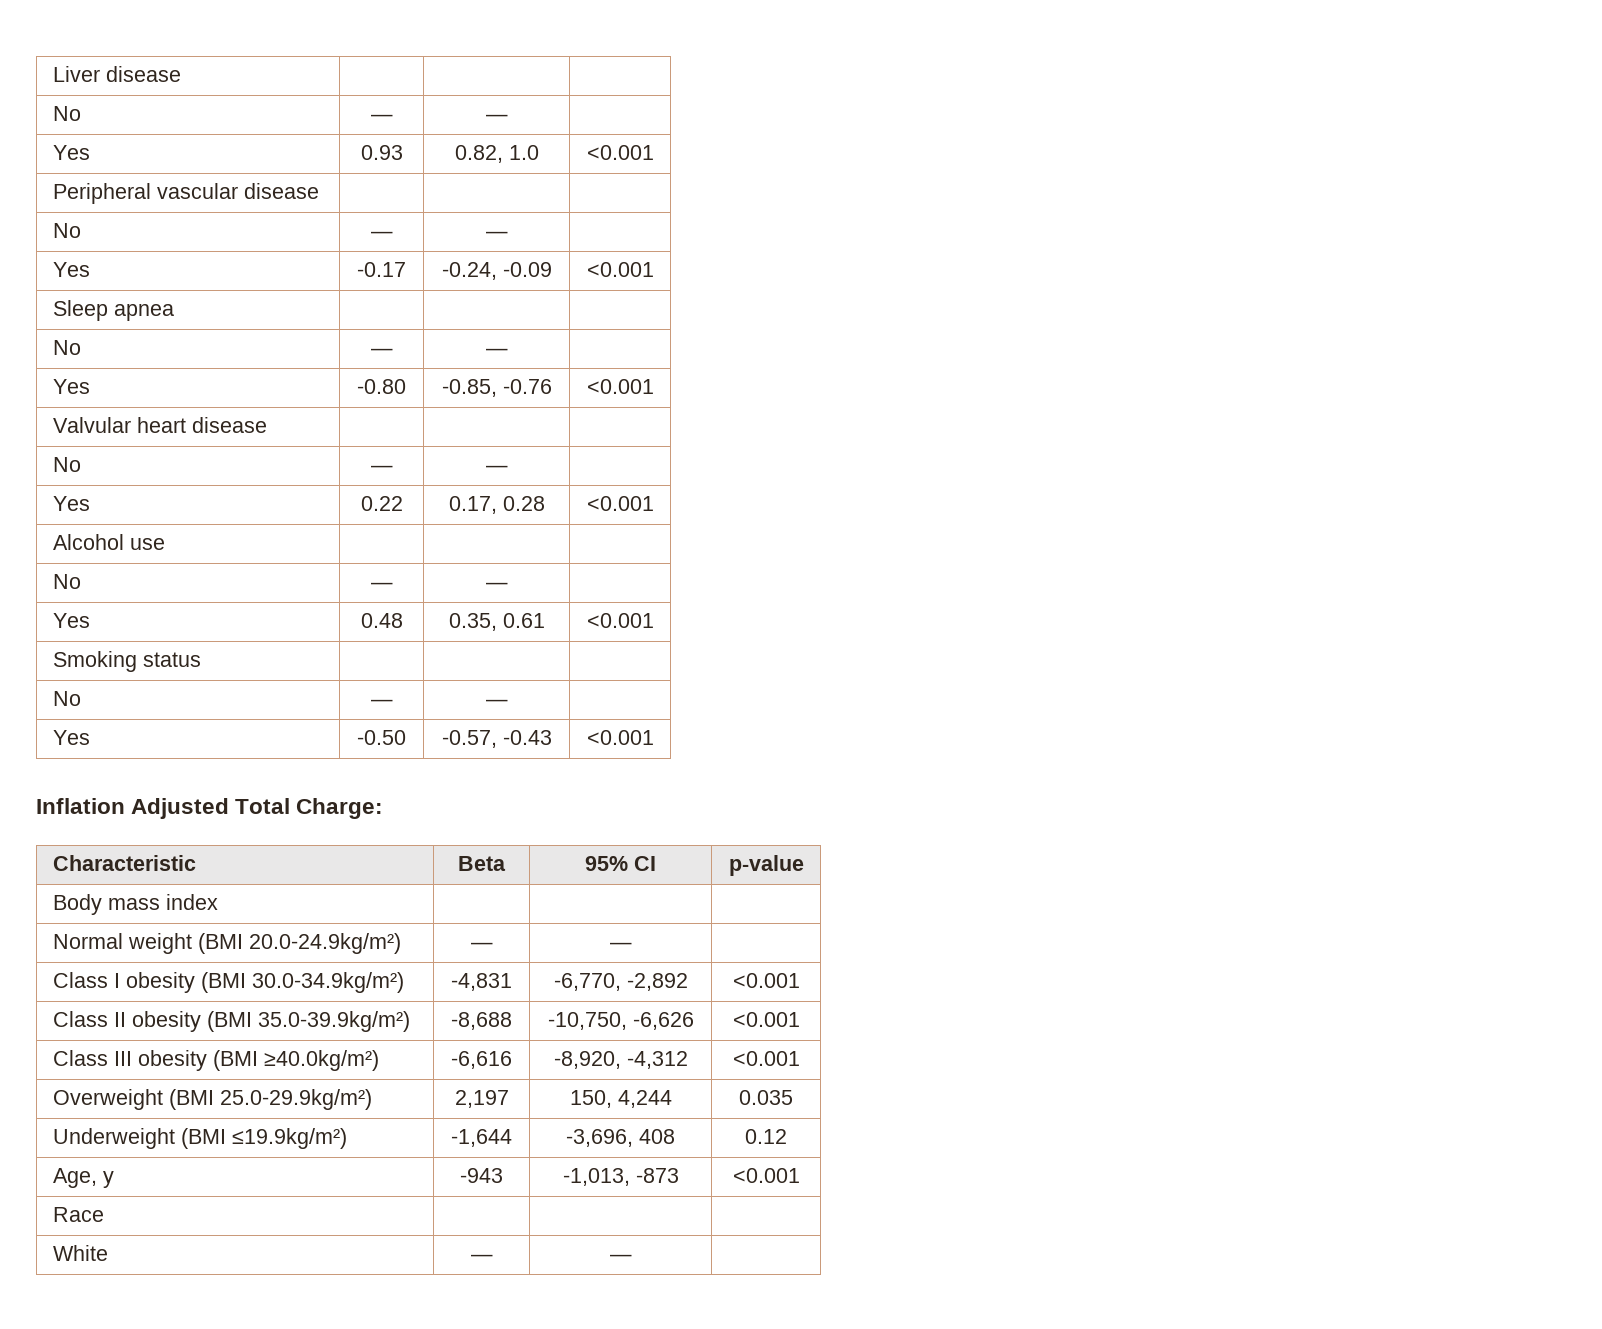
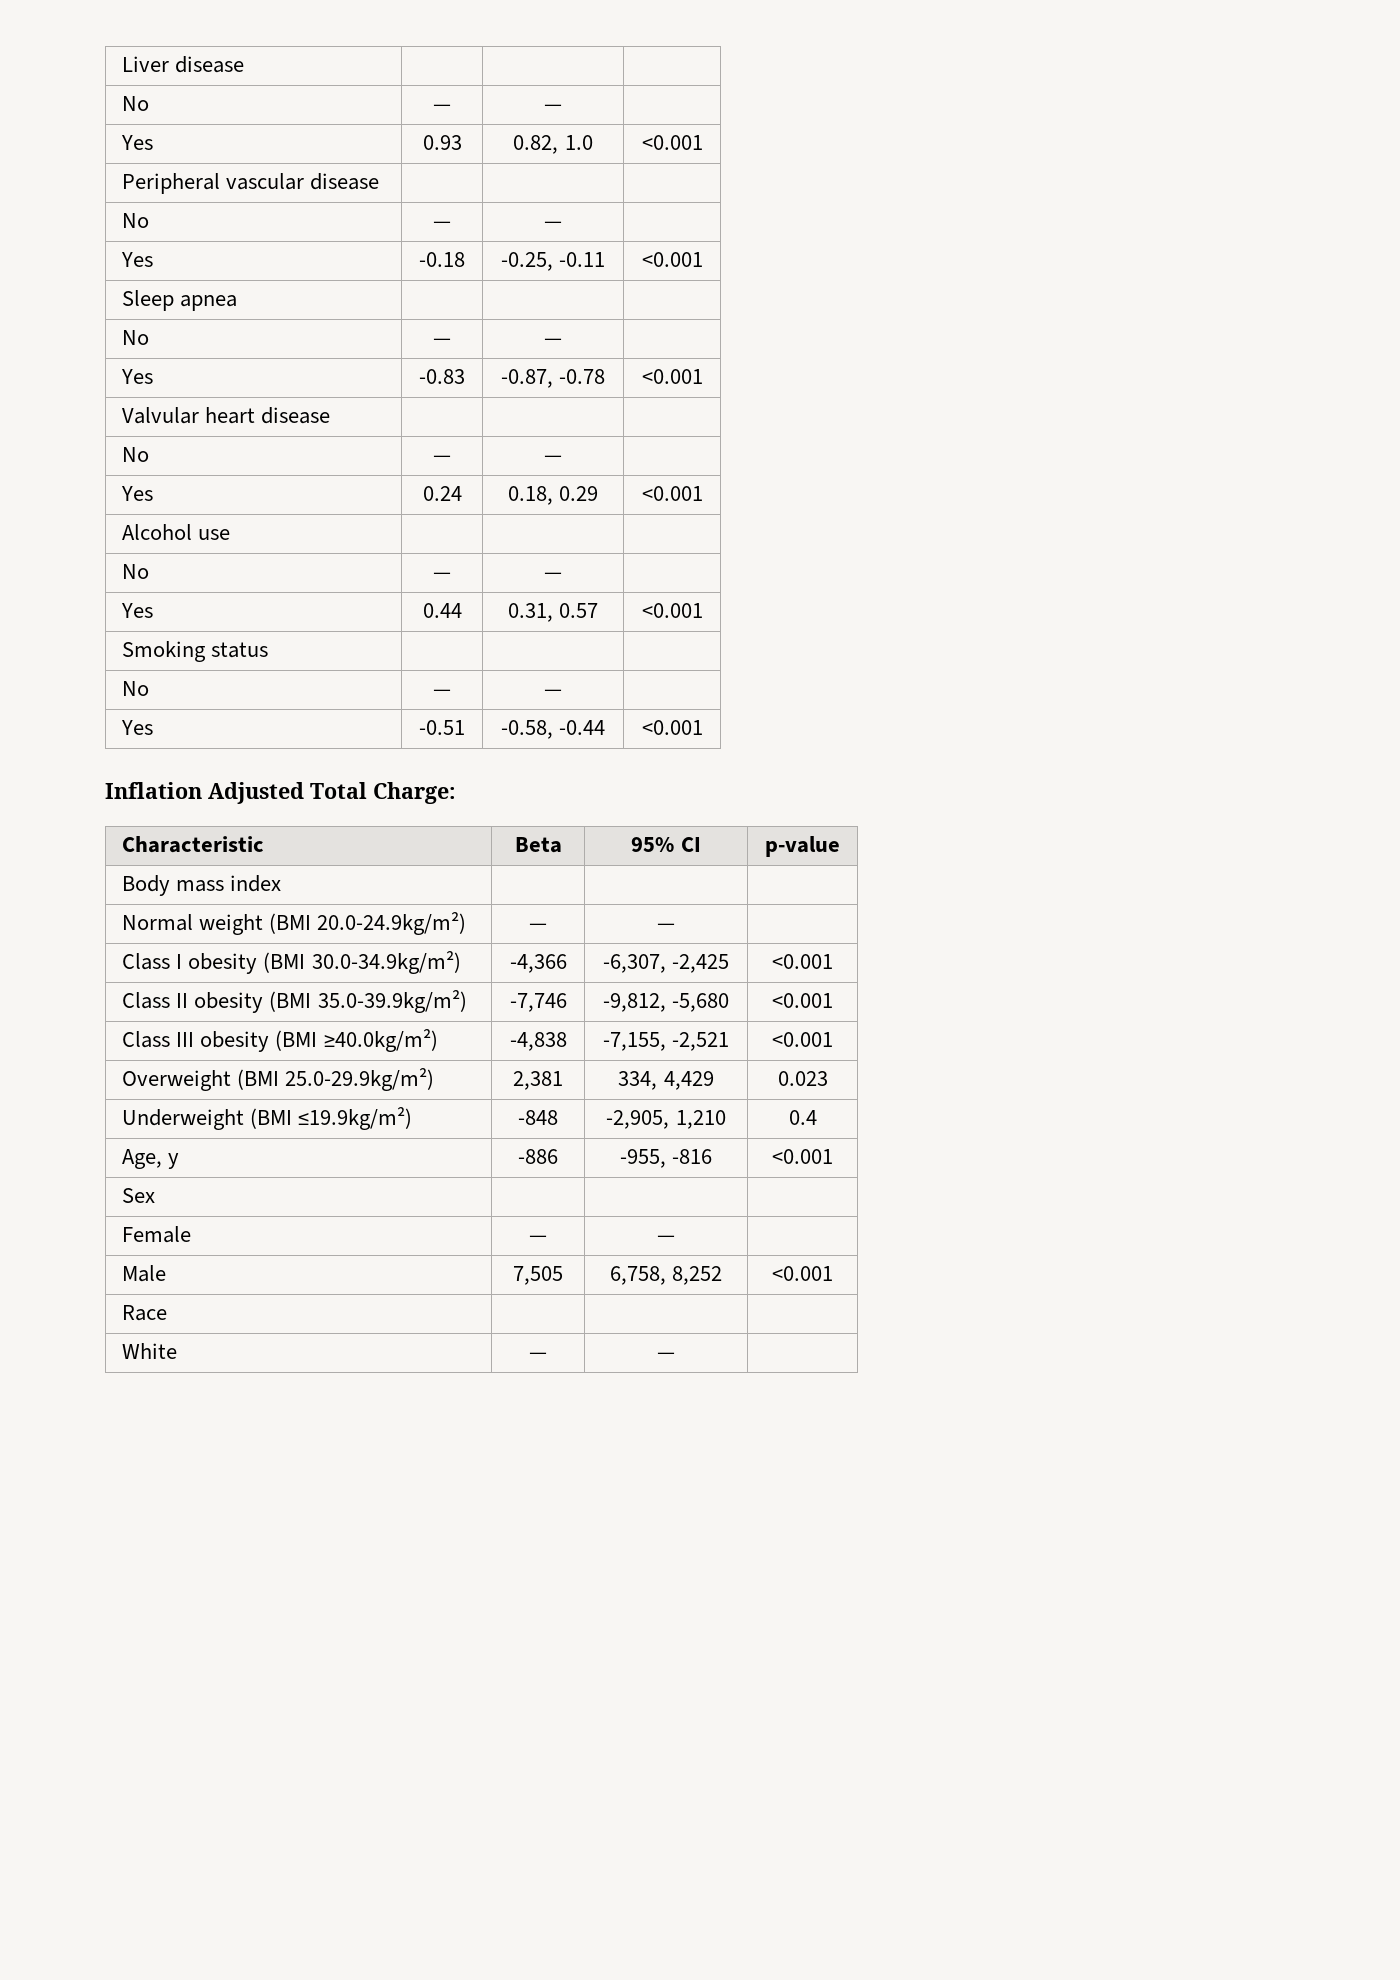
[357,262,406,277] [441,262,552,280] -0.17 | -0.24, -0.09 -> [419,252,465,267] [500,252,606,271] -0.18 | -0.25, -0.11
[357,379,406,394] [441,379,552,397] -0.80 | -0.85, -0.76 -> [419,369,465,384] [500,369,606,388] -0.83 | -0.87, -0.78
[360,496,403,511] [448,496,545,514] 0.22 | 0.17, 0.28 -> [422,486,462,501] [507,486,599,505] 0.24 | 0.18, 0.29
[360,613,403,628] [448,613,545,631] 0.48 | 0.35, 0.61 -> [422,603,462,618] [507,603,599,622] 0.44 | 0.31, 0.57
[357,730,406,745] [441,730,552,748] -0.50 | -0.57, -0.43 -> [419,720,465,735] [500,720,606,739] -0.51 | -0.58, -0.44
[451,973,512,991] [553,973,688,991] -4,831 | -6,770, -2,892 -> [509,954,567,973] [602,954,730,973] -4,366 | -6,307, -2,425
[451,1012,512,1030] [547,1012,694,1030] -8,688 | -10,750, -6,626 -> [509,993,567,1012] [602,993,730,1012] -7,746 | -9,812, -5,680
[451,1051,512,1069] [553,1051,688,1069] -6,616 | -8,920, -4,312 -> [509,1032,567,1051] [602,1032,730,1051] -4,838 | -7,155, -2,521
[454,1090,509,1108] [569,1090,672,1108] [739,1090,793,1105] 2,197 | 150, 4,244 | 0.035 -> [513,1071,563,1090] [618,1071,714,1090] [777,1071,828,1086] 2,381 | 334, 4,429 | 0.023
[451,1129,512,1147] [566,1129,675,1147] [745,1129,787,1144] [52,1168,114,1188] [460,1168,503,1183] [562,1168,679,1186] -1,644 | -3,696, 408 | 0.12 // Age, y | -943 | -1,013, -873 -> [518,1110,558,1125] [606,1110,726,1129] [788,1110,817,1125] [122,1149,180,1169] [518,1149,558,1164] [619,1149,713,1168] [772,1149,833,1164] [122,1188,156,1203] [122,1226,192,1243] [529,1235,547,1242] [657,1235,675,1242] [122,1265,167,1282] [513,1266,563,1285] [609,1266,723,1285] -848 | -2,905, 1,210 | 0.4 // Age, y | -886 | -955, -816 | <0.001 // Sex | | | // Female | — | — | // Male | 7,505 | 6,758, 8,252

